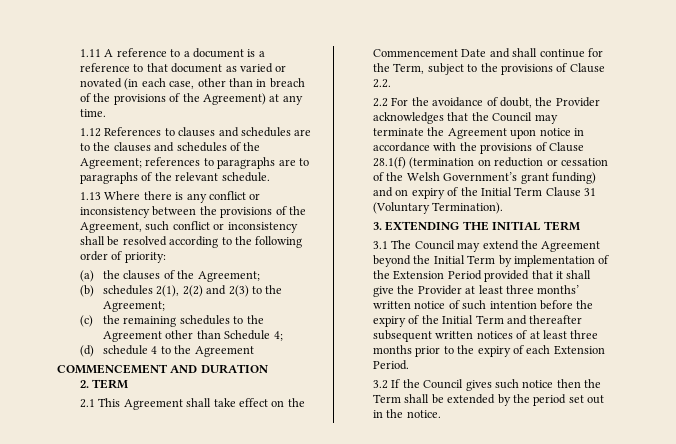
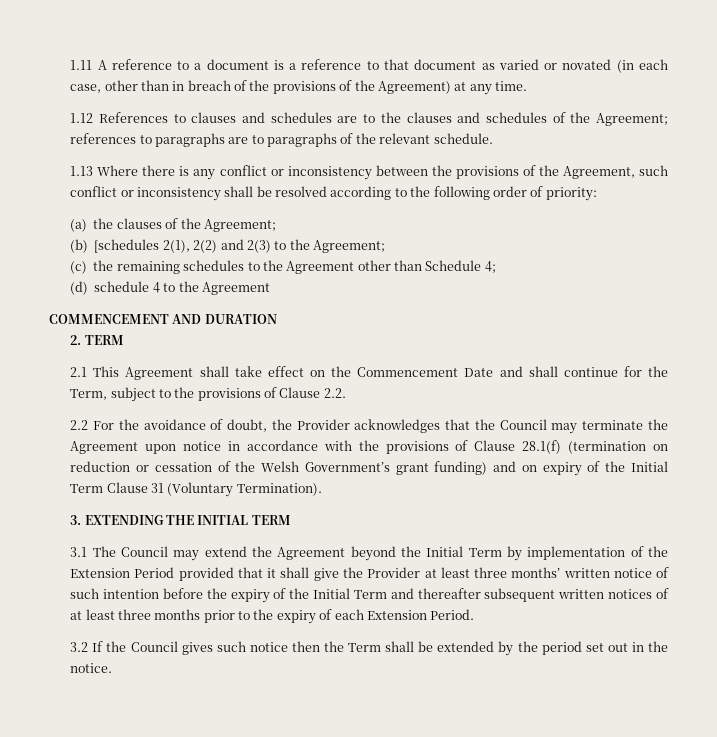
[103,285,154,295] schedules -> [94,239,160,253] [schedules

